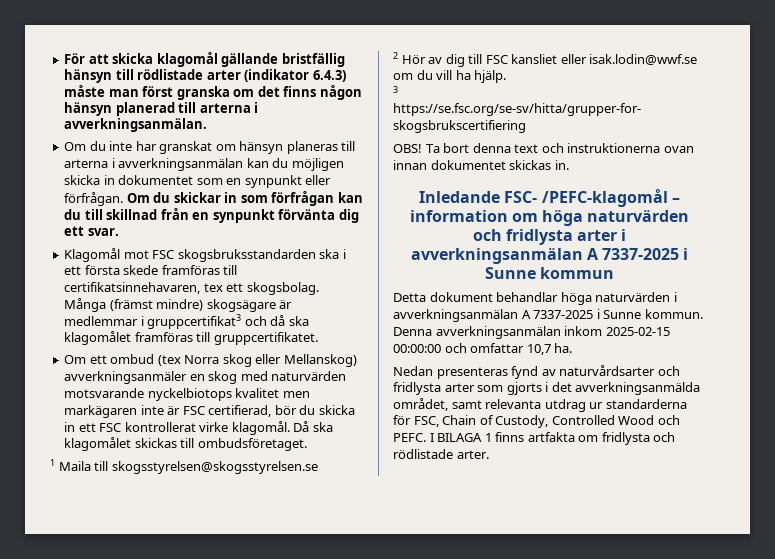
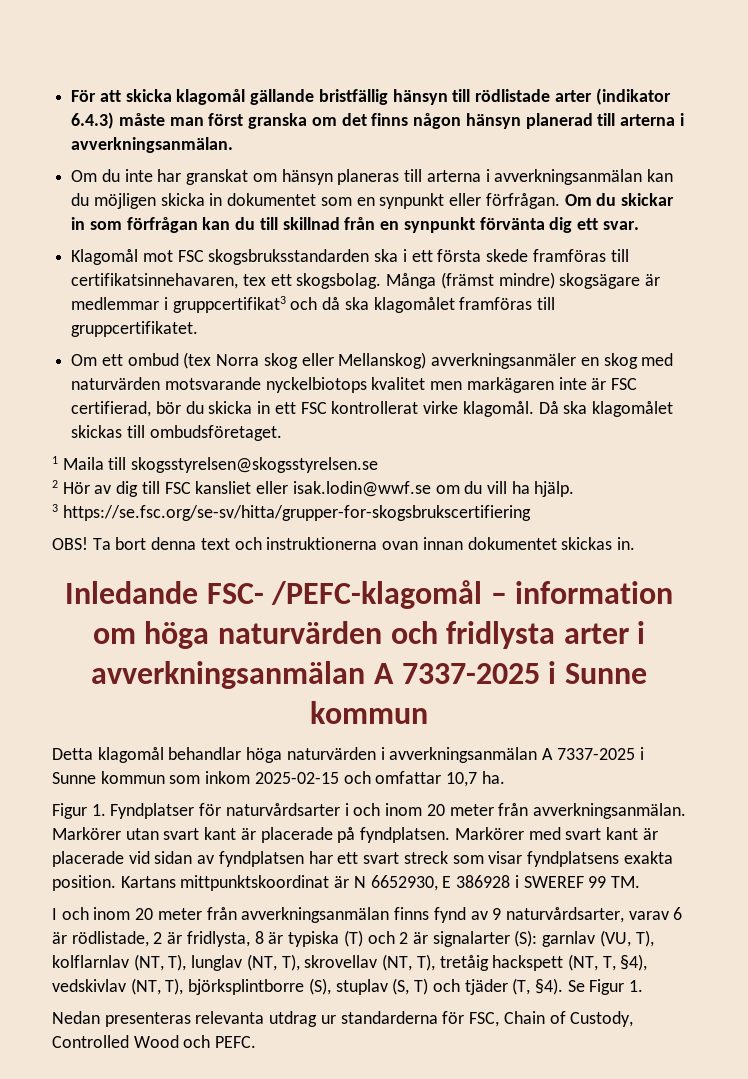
[429,292,493,302] dokument -> [97,747,164,763] klagomål
[644,309,703,319] [393,326,561,339] kommun. Denna avverkningsanmälan -> [100,771,201,784] kommun som
[393,344,441,353] 00:00:00 -> (339, 778) none
[393,365,680,379] [393,382,701,395] [393,398,482,411] Nedan presenteras fynd av naturvårdsarter och fridlysta arter som gjorts i det avverkningsanmälda området, samt -> [52,803,686,819] [52,827,658,843] [52,851,673,867] [52,875,640,891] [52,907,683,923] [52,930,654,947] [52,954,648,971] [52,978,644,995] [52,1011,191,1027] Figur 1. Fyndplatser för naturvårdsarter i och inom 20 meter från avverkningsanmälan. Markörer utan svart kant är placerade på fyndplatsen. Markörer med svart kant är placerade vid sidan av fyndplatsen har ett svart streck som visar fyndplatsens exakta position. Kartans mittpunktskoordinat är N 6652930, E 386928 i SWEREF 99 TM. // I och inom 20 meter från avverkningsanmälan finns fynd av 9 naturvårdsarter, varav 6 är rödlistade, 2 är fridlysta, 8 är typiska (T) och 2 är signalarter (S): garnlav (VU, T), kolflarnlav (NT, T), lunglav (NT, T), skrovellav (NT, T), tretåig hackspett (NT, T, §4), vedskivlav (NT, T), björksplintborre (S), stuplav (S, T) och tjäder (T, §4). Se Figur 1. // Nedan presenteras
[429,432,676,445] [393,449,489,459] I BILAGA 1 finns artfakta om fridlysta och rödlistade arter. -> (257, 1042) none

